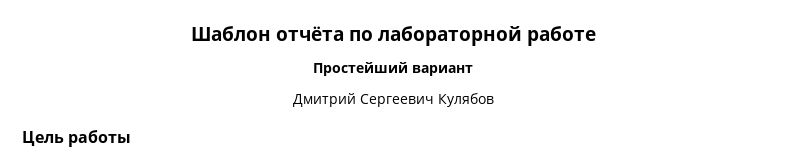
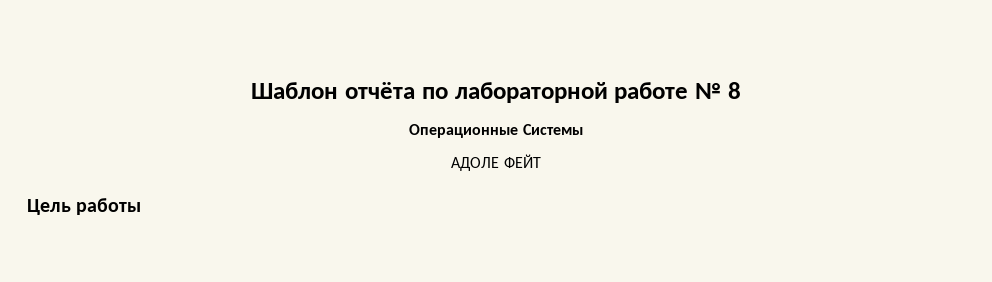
[313,62,473,76] [292,93,494,107] // Простейший вариант // Дмитрий Сергеевич Кулябов -> [695,82,741,99] [409,124,583,138] [451,154,541,171] № 8 // Операционные Системы // АДОЛЕ ФЕЙТ

